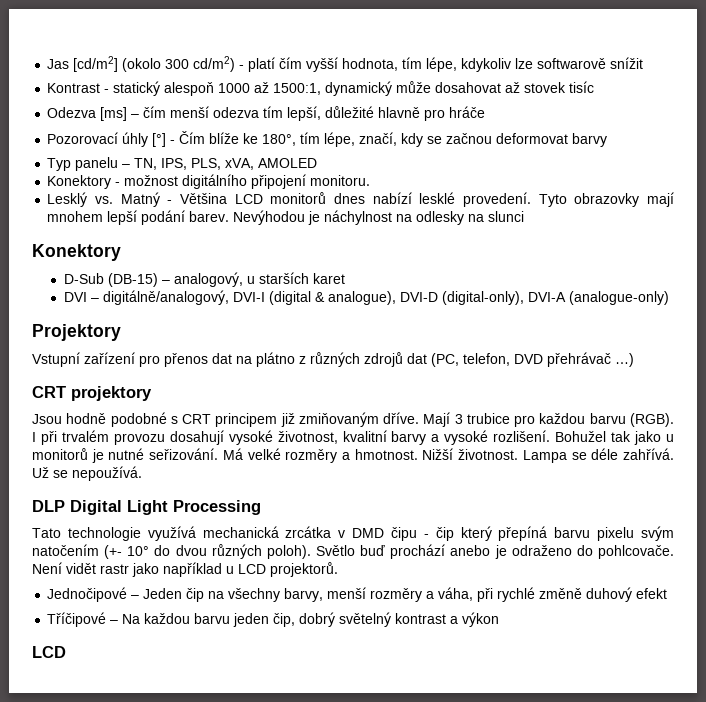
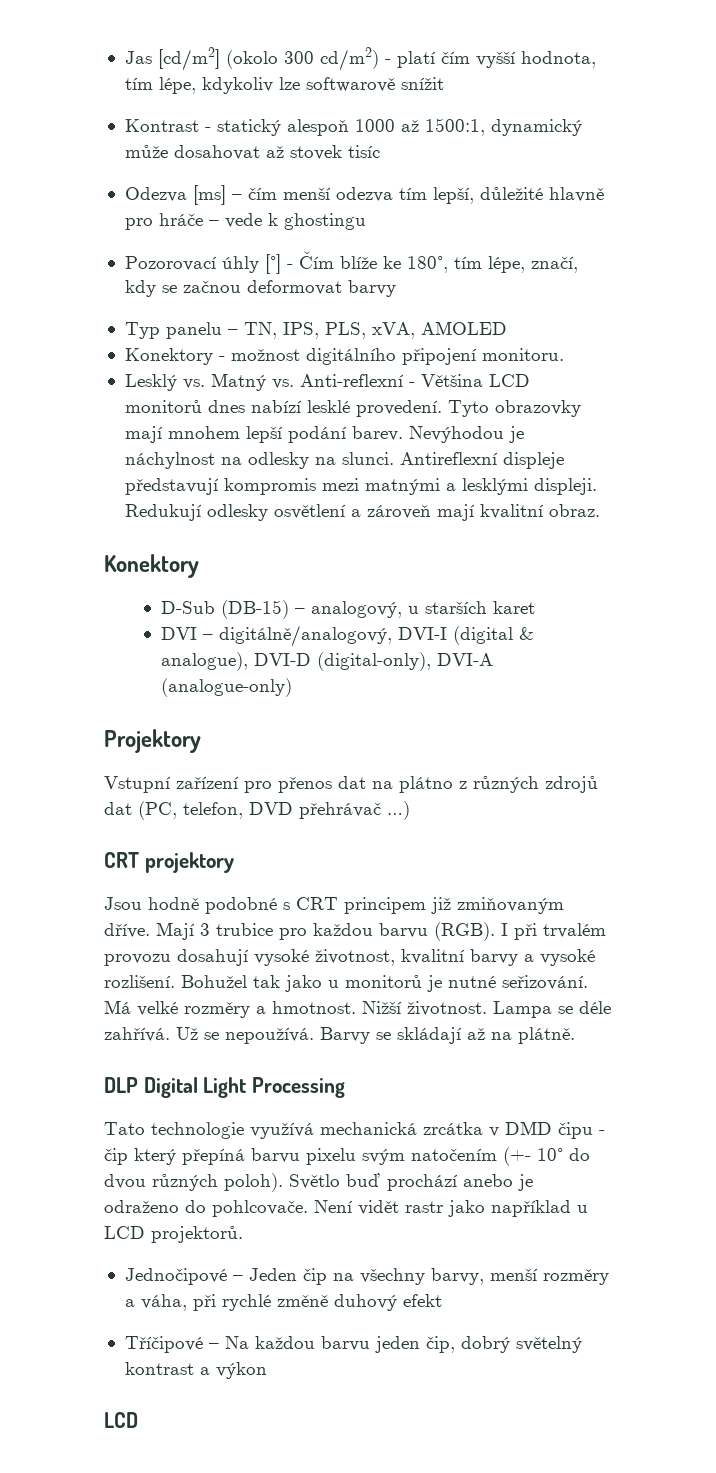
(486, 112) none -> [208,213,366,230] – vede k ghostingu
(160, 199) none -> [271,374,404,389] vs. Anti-reflexní
[488,211,525,222] slunci -> [341,452,564,469] [124,478,597,495] [124,504,600,521] slunci. Antireflexní displeje představují kompromis mezi matnými a lesklými displeji. Redukují odlesky osvětlení a zároveň mají kvalitní obraz.
(142, 473) none -> [320,1027,575,1044] Barvy se skládají až na plátně.

